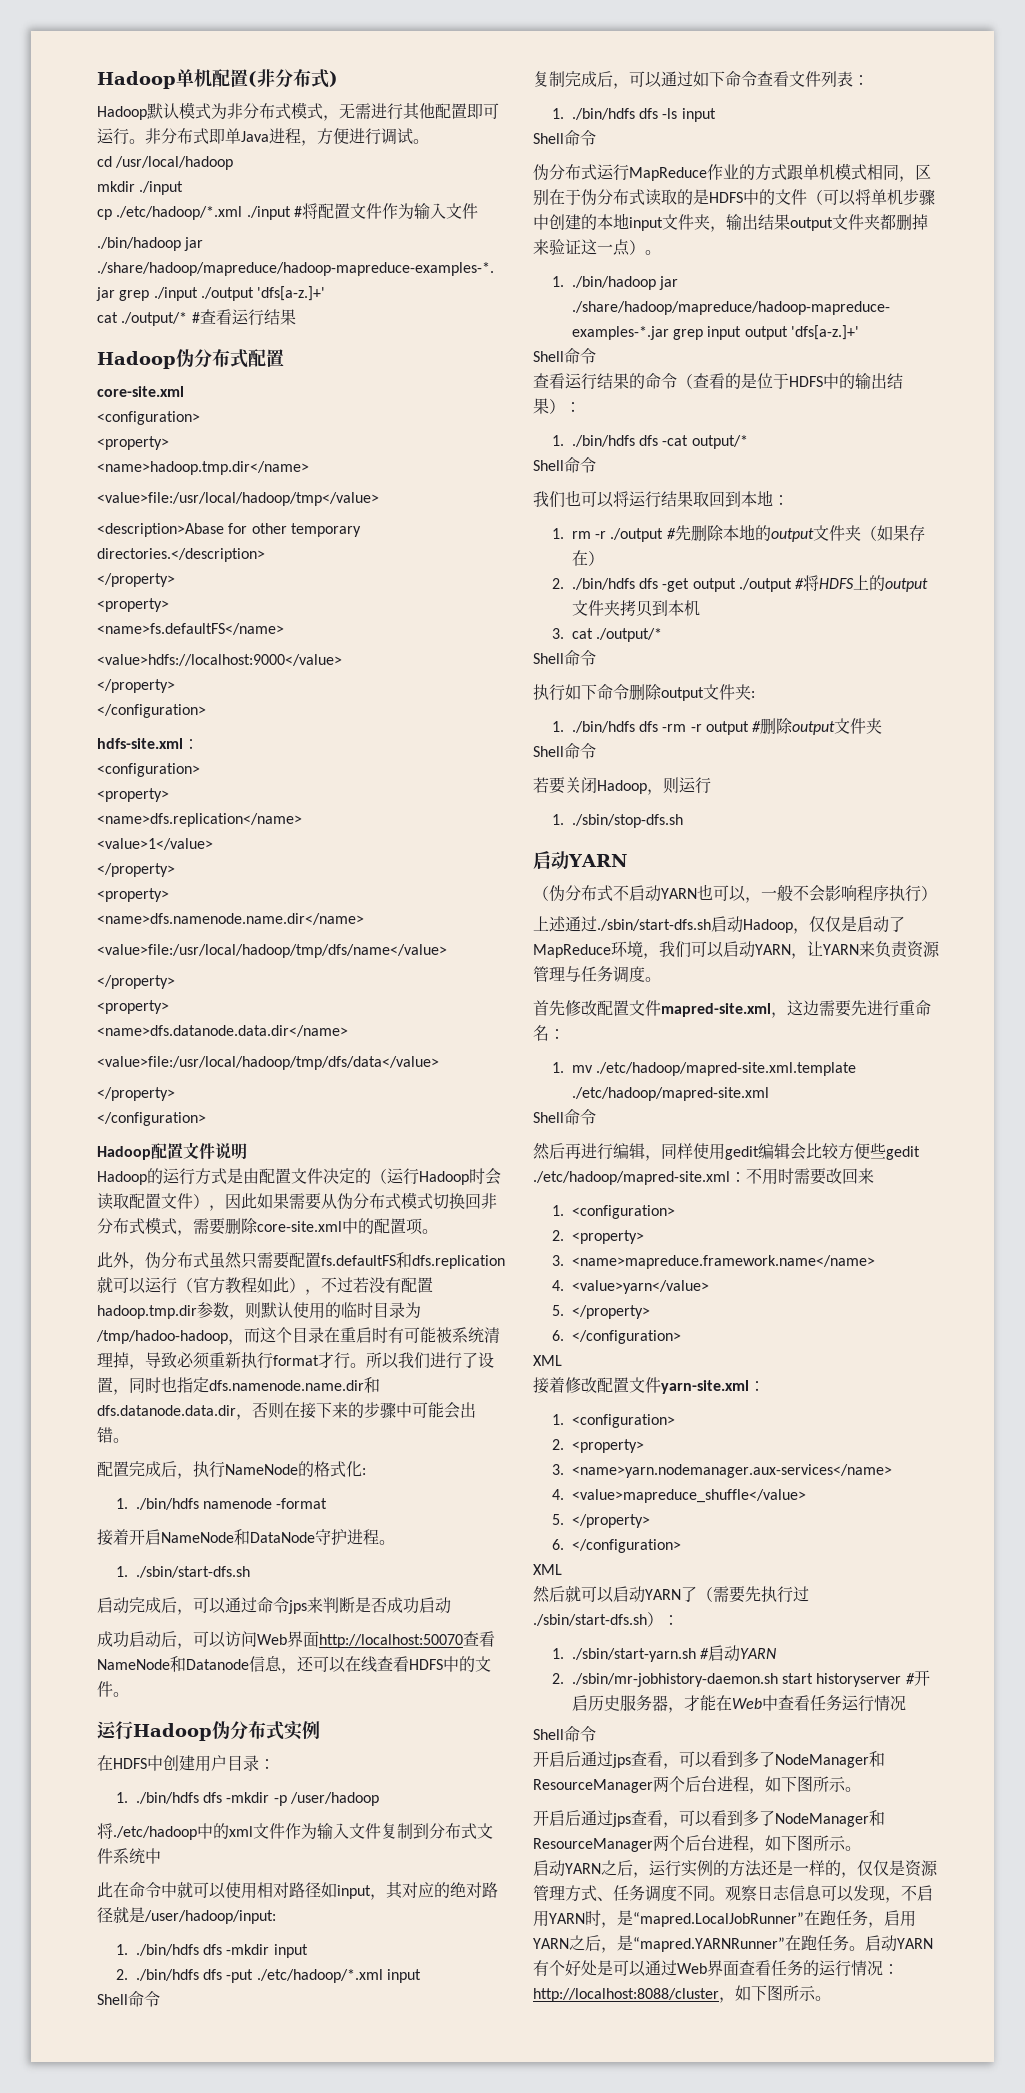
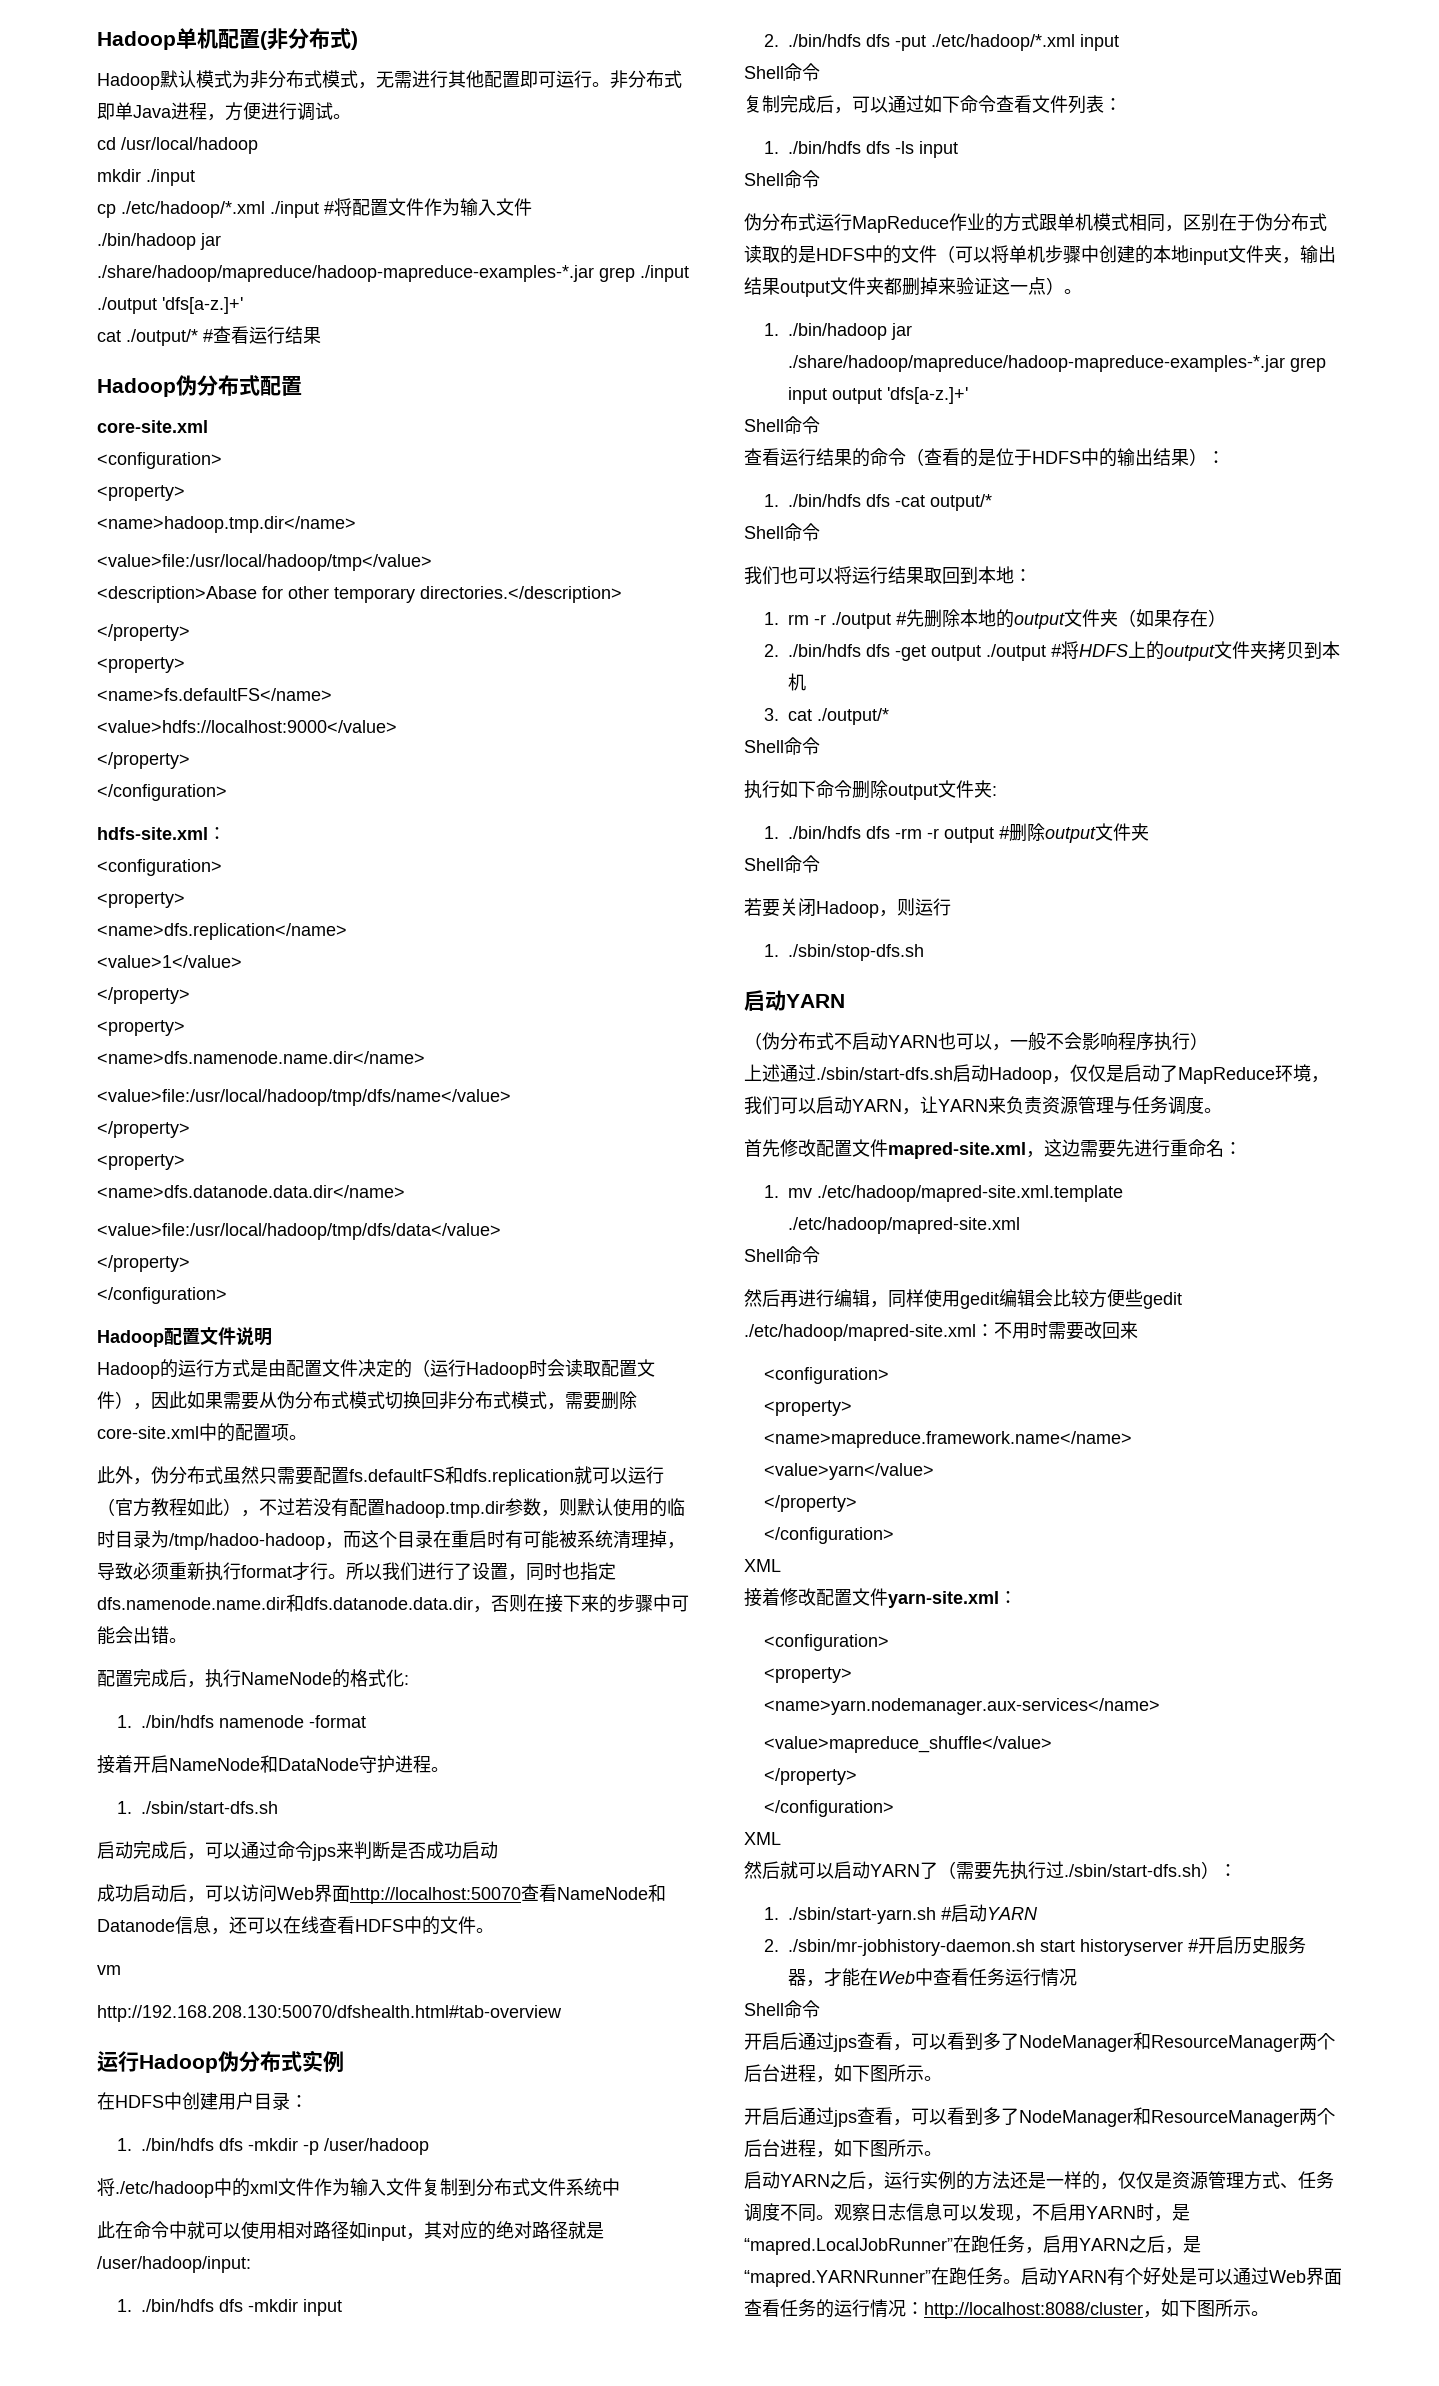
(129, 1694) none -> [97,1965,121,1975] [97,2005,562,2022] // vm // http://192.168.208.130:50070/dfshealth.html#tab-overview
[551,1205,675,1219] [551,1230,644,1244] [551,1255,564,1266] 1. <configuration> // 2. <property> // 3. -> [764,1367,890,1384] [764,1400,853,1416] <configuration> // <property> //
[551,1280,564,1291] 4. -> (1133, 1439) none
[551,1305,650,1319] [551,1330,564,1341] 5. </property> // 6. -> [764,1495,858,1512] </property> //
[551,1414,675,1428] [551,1439,644,1453] [551,1464,564,1475] 1. <configuration> // 2. <property> // 3. -> [764,1634,890,1651] [764,1667,853,1683] <configuration> // <property> //
[551,1489,564,1500] 4. -> (1161, 1706) none
[551,1514,650,1528] [551,1539,564,1550] 5. </property> // 6. -> [764,1768,858,1785] </property> //

